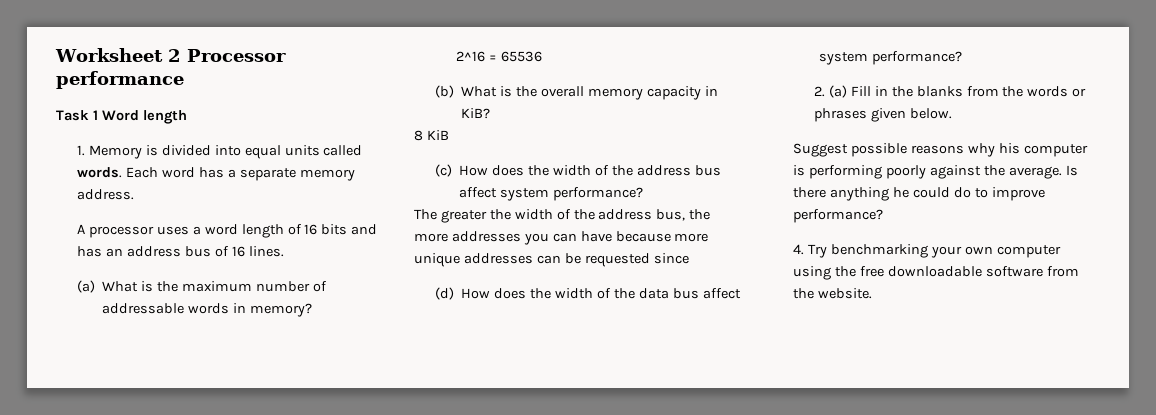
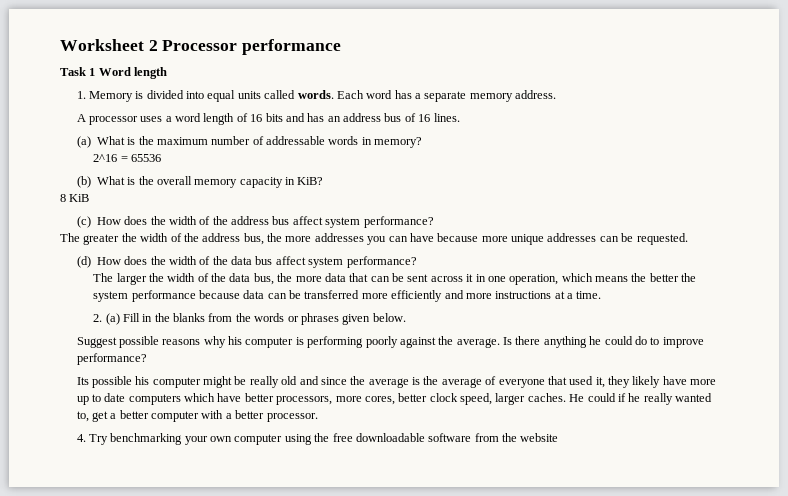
[584,253,689,267] requested since -> [636,233,688,245] requested.
(963, 58) none -> [93,273,697,285] [93,290,602,302] // The larger the width of the data bus, the more data that can be sent across it in one operation, which means the better the system performance because data can be transferred more efficiently and more instructions at a time.
(884, 216) none -> [76,376,717,388] [76,393,713,405] [76,410,318,422] // Its possible his computer might be really old and since the average is the average of everyone that used it, they likely have more up to date computers which have better processors, more cores, better clock speed, larger caches. He could if he really wanted to, get a better computer with a better processor.
[817,288,872,299] website. -> [520,433,559,442] website

